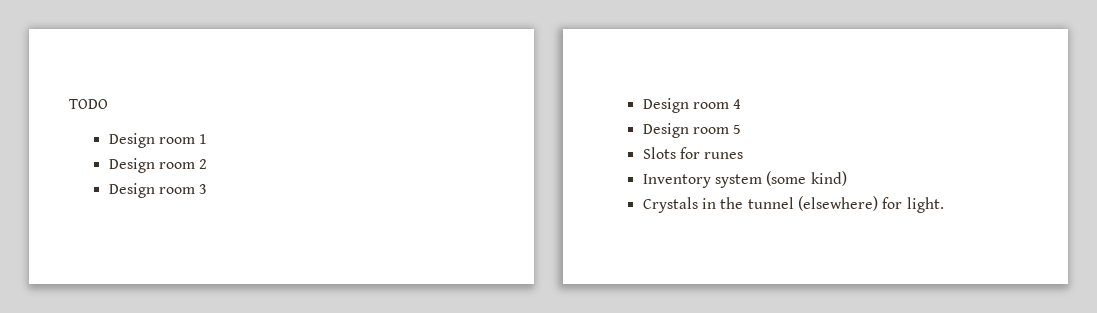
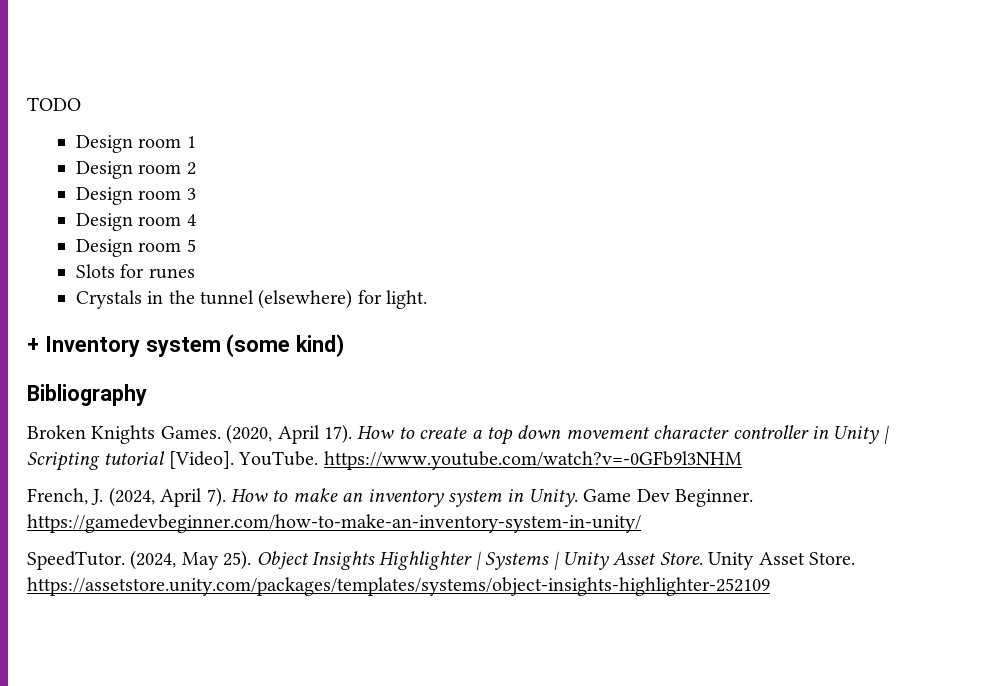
[642,171,847,188] // Inventory system (some kind) -> (195, 273) none
(944, 205) none -> [27,334,345,357] [27,384,147,406] [27,424,889,445] [27,451,742,471] [27,487,753,507] [27,514,641,533] [27,550,855,570] [27,577,770,596] // + Inventory system (some kind) // Bibliography // Broken Knights Games. (2020, April 17). How to create a top down movement character controller in Unity | Scripting tutorial [Video]. YouTube. https://www.youtube.com/watch?v=-0GFb9l3NHM // French, J. (2024, April 7). How to make an inventory system in Unity. Game Dev Beginner. https://gamedevbeginner.com/how-to-make-an-inventory-system-in-unity/ // SpeedTutor. (2024, May 25). Object Insights Highlighter | Systems | Unity Asset Store. Unity Asset Store. https://assetstore.unity.com/packages/templates/systems/object-insights-highlighter-252109

